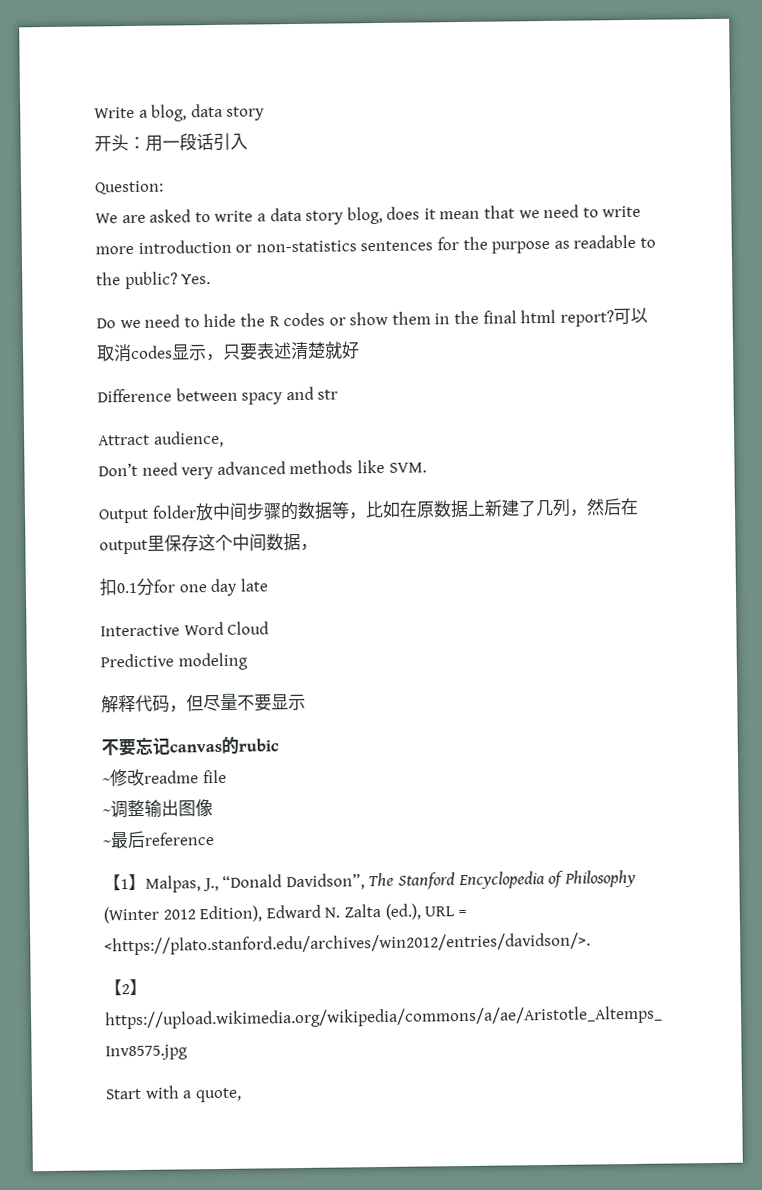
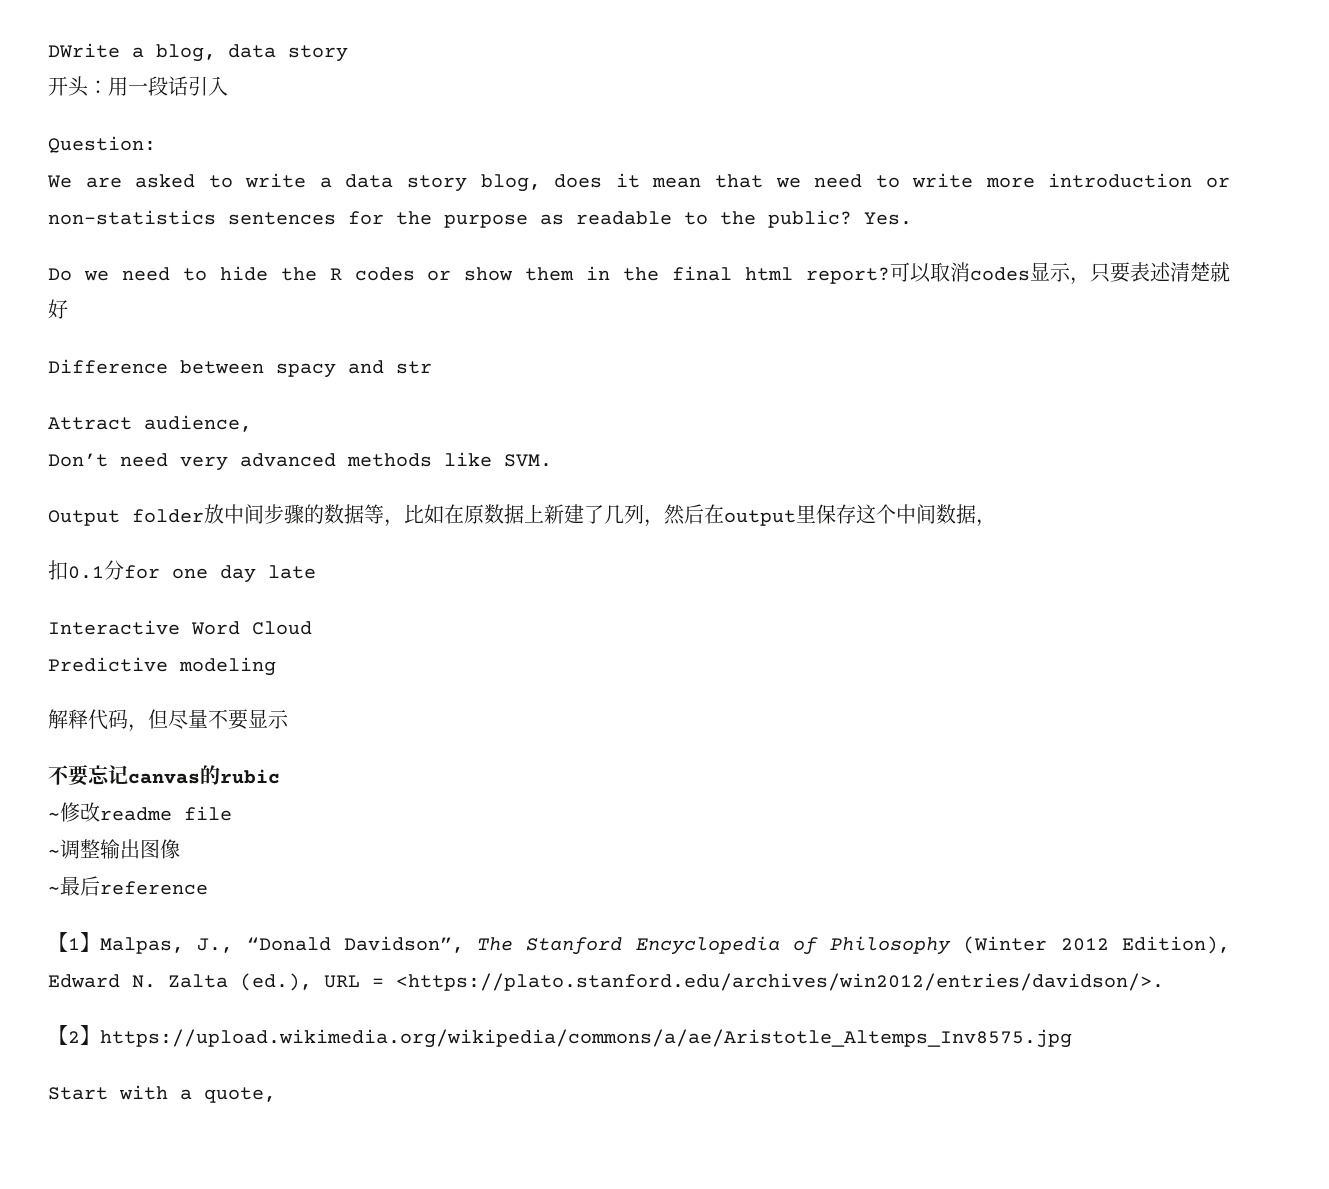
[94,106,135,119] Write -> [48,43,120,58] DWrite

